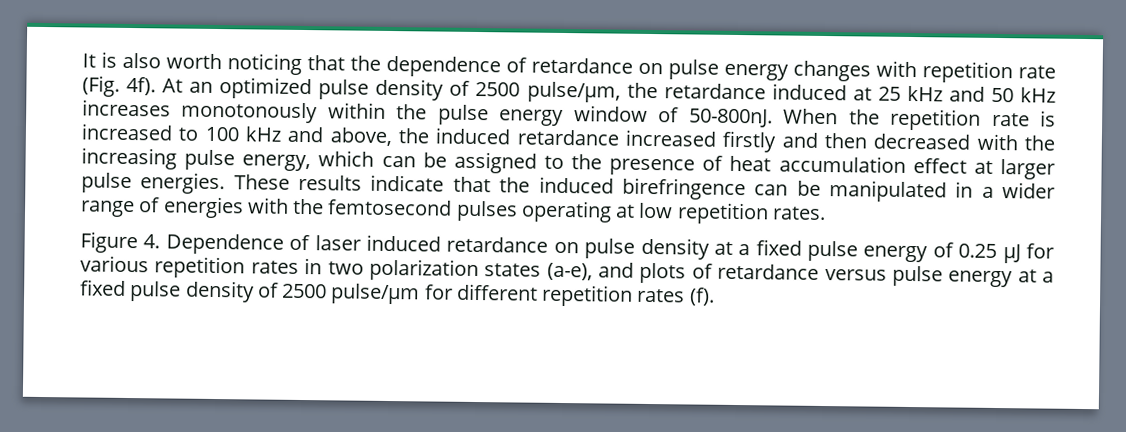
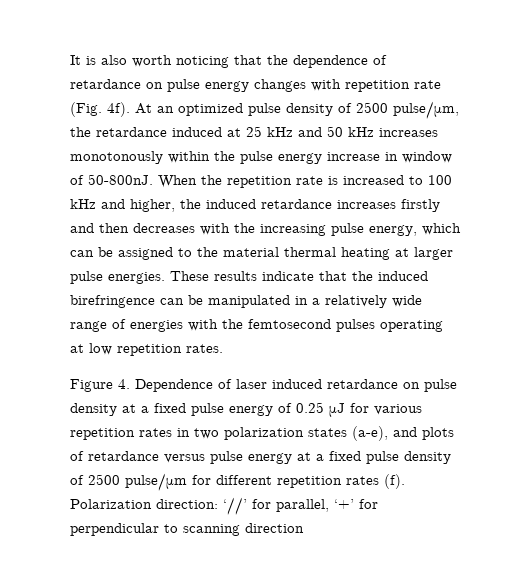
(565, 118) none -> [327,152,398,161] increase in
[329,127,393,147] above, -> [130,199,175,212] higher,
[625,129,716,147] increased -> [337,200,396,209] increases
[873,133,971,150] decreased -> [133,223,195,233] decreases
[609,155,967,176] presence of heat accumulation effect -> [223,247,390,260] material thermal heating
[1002,182,1055,199] wider -> [325,295,422,308] relatively wide
(715, 296) none -> [70,497,378,515] [70,523,304,536] Polarization direction: ‘//’ for parallel, ‘+’ for perpendicular to scanning direction

